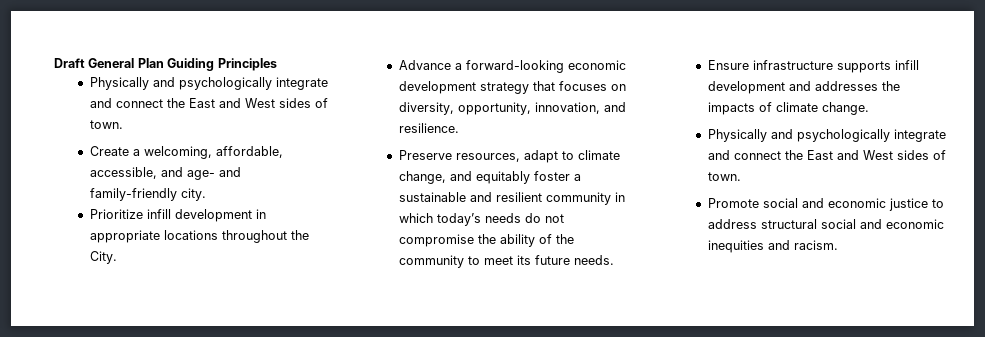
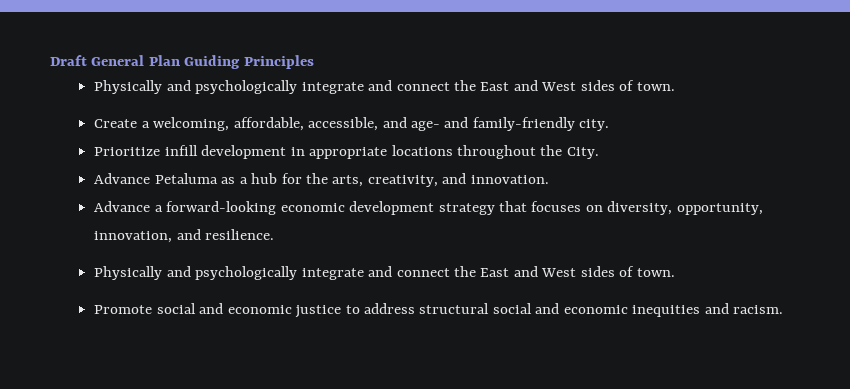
(117, 257) none -> [94,173,549,187] // Advance Petaluma as a hub for the arts, creativity, and innovation.
[398,150,620,163] [398,171,581,184] [398,192,625,205] [398,213,564,226] [398,234,574,247] [398,255,614,268] [707,60,919,73] [707,81,900,94] [707,102,869,115] // Preserve resources, adapt to climate change, and equitably foster a sustainable and resilient community in which today’s needs do not compromise the ability of the community to meet its future needs. // Ensure infrastructure supports infill development and addresses the impacts of climate change. -> (275, 234) none

